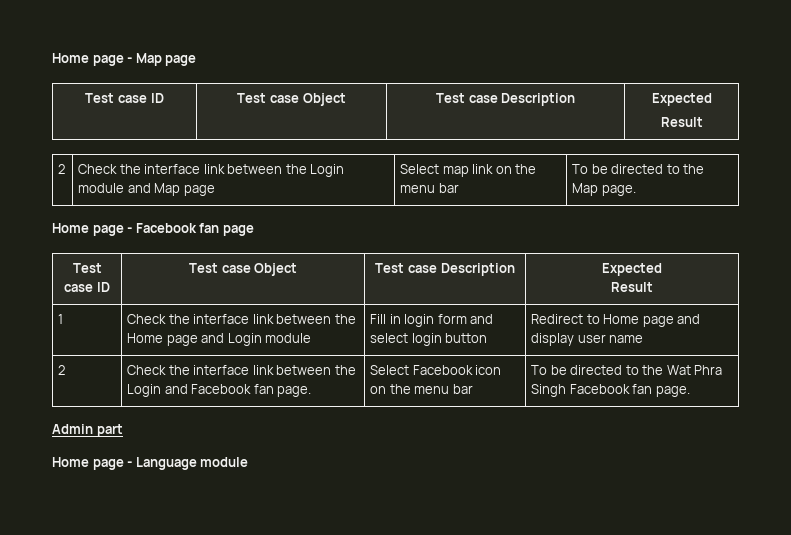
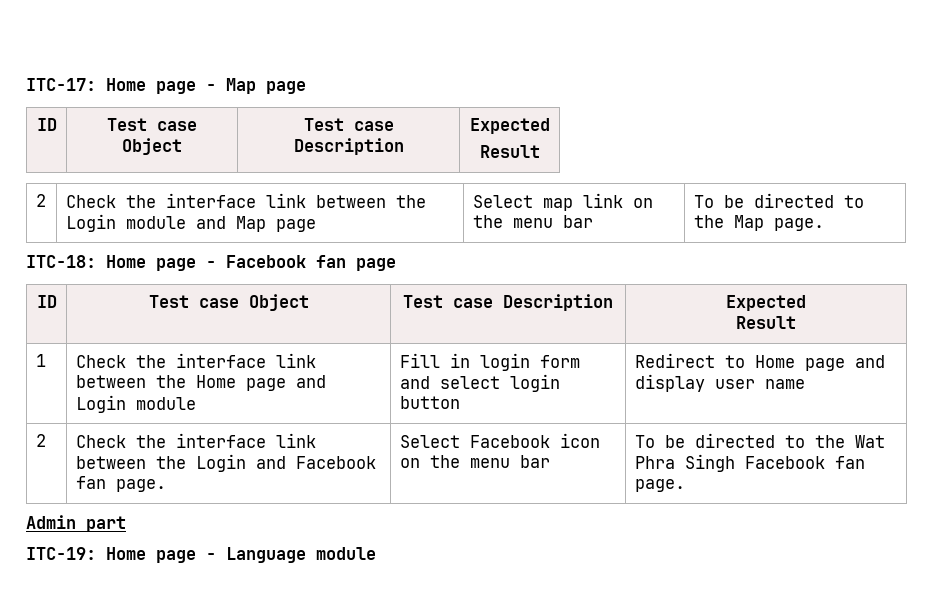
(52, 58) none -> [26,78,96,91] ITC-17:
[85,93,147,103] Test case -> (306, 87) none
(636, 190) none -> [26,255,96,268] ITC-18:
[72,263,102,273] [64,284,94,292] Test case -> (396, 264) none
(123, 430) none -> [26,547,96,560] ITC-19:

